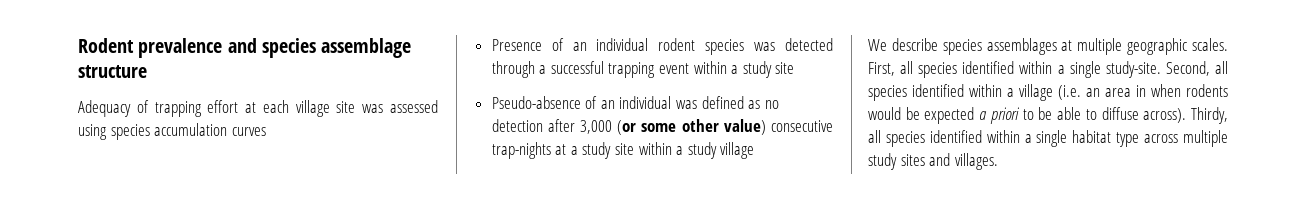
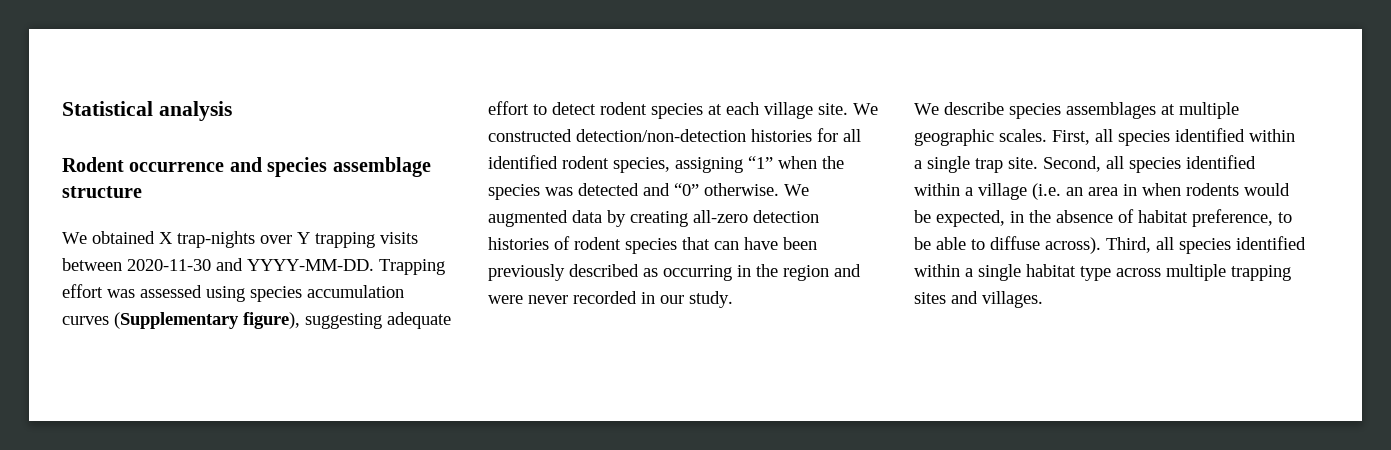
[78,38,223,58] Rodent prevalence -> [62,101,232,121] [62,157,225,172] Statistical analysis // Rodent occurrence
[78,100,356,117] Adequacy of trapping effort at each village site -> [62,231,418,248] [62,258,445,275] [62,284,103,298] We obtained X trap-nights over Y trapping visits between 2020-11-30 and YYYY-MM-DD. Trapping effort
[491,38,833,55] [491,61,795,78] [491,96,779,109] [491,119,833,135] [491,142,755,159] // Presence of an individual rodent species was detected through a successful trapping event within a study site // Pseudo-absence of an individual was defined as no detection after 3,000 (or some other value) consecutive trap-nights at a study site within a study village -> [114,312,451,329] [488,101,878,119] [488,128,861,142] [488,155,844,173] [488,183,809,200] [488,210,819,227] [488,236,817,254] [488,264,861,281] [488,291,733,308] (Supplementary figure), suggesting adequate effort to detect rodent species at each village site. We constructed detection/non-detection histories for all identified rodent species, assigning “1” when the species was detected and “0” otherwise. We augmented data by creating all-zero detection histories of rodent species that can have been previously described as occurring in the region and were never recorded in our study.
[1105,61,1161,78] study-site. -> [975,157,1038,173] trap site.
[924,107,1019,124] expected a priori -> [936,209,1273,227] expected, in the absence of habitat preference,
[1191,107,1228,124] Thirdy, -> [1106,237,1151,253] Third,
[868,153,897,170] study -> [1231,265,1291,281] trapping

